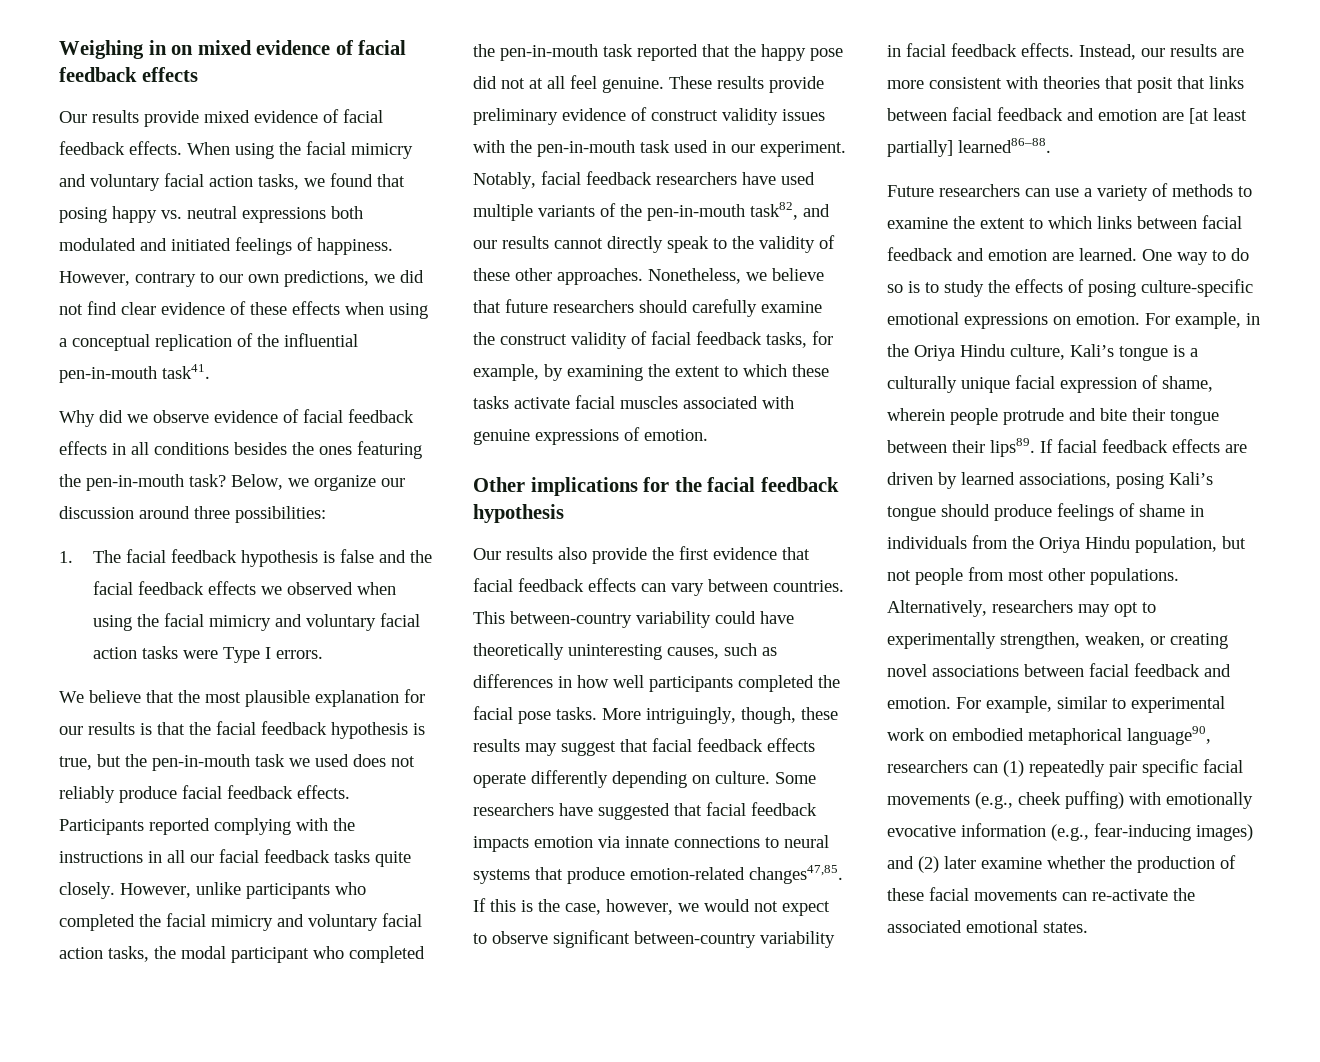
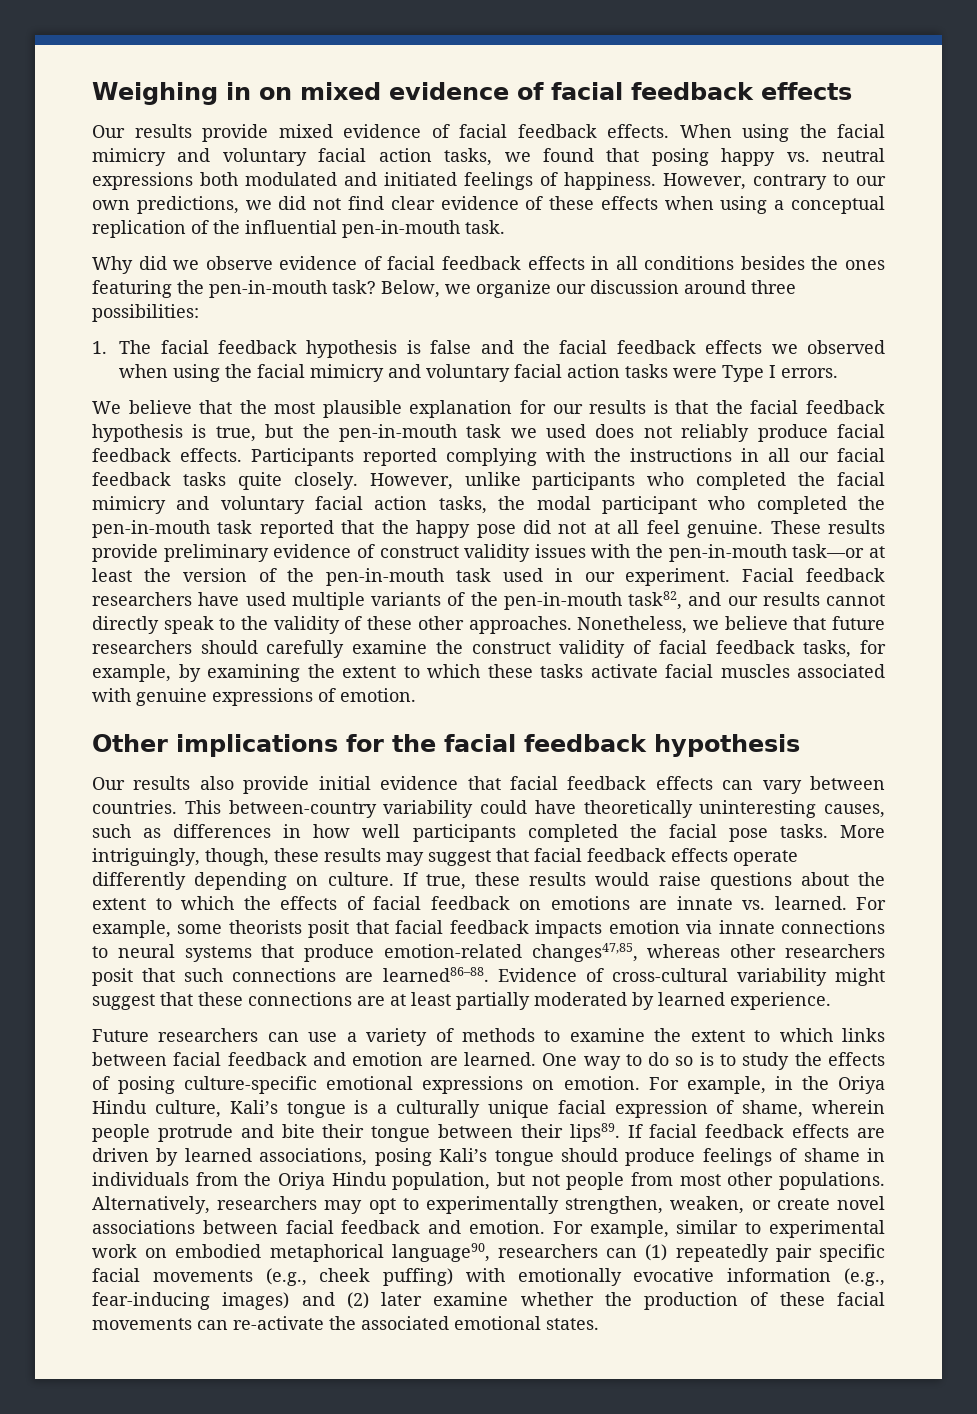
[162,364,210,379] task41. -> [465,220,505,234] task.
(635, 148) none -> [792,544,885,558] [92,568,445,586] task—or at least the version of the pen-in-mouth
[473,171,581,189] Notably, facial -> [742,568,795,582] Facial
[652,546,709,560] the first -> [318,776,371,790] initial
[775,772,816,784] [473,803,670,820] Some researchers have suggested -> [402,872,885,890] [92,896,886,910] [92,920,350,938] If true, these results would raise questions about the extent to which the effects of facial feedback on emotions are innate vs. learned. For example, some theorists posit
[749,865,843,884] [473,898,830,916] [473,930,835,948] [887,43,1244,60] [887,76,1244,93] [887,107,1247,124] [887,138,1051,157] changes47,85. If this is the case, however, we would not expect to observe significant between-country variability in facial feedback effects. Instead, our results are more consistent with theories that posit that links between facial feedback and emotion are [at least partially] learned86–88. -> [531,943,886,962] [92,967,886,986] [92,992,831,1010] changes47,85, whereas other researchers posit that such connections are learned86–88. Evidence of cross-cultural variability might suggest that these connections are at least partially moderated by learned experience.
[1170,633,1228,649] creating -> [776,1198,830,1210] create

